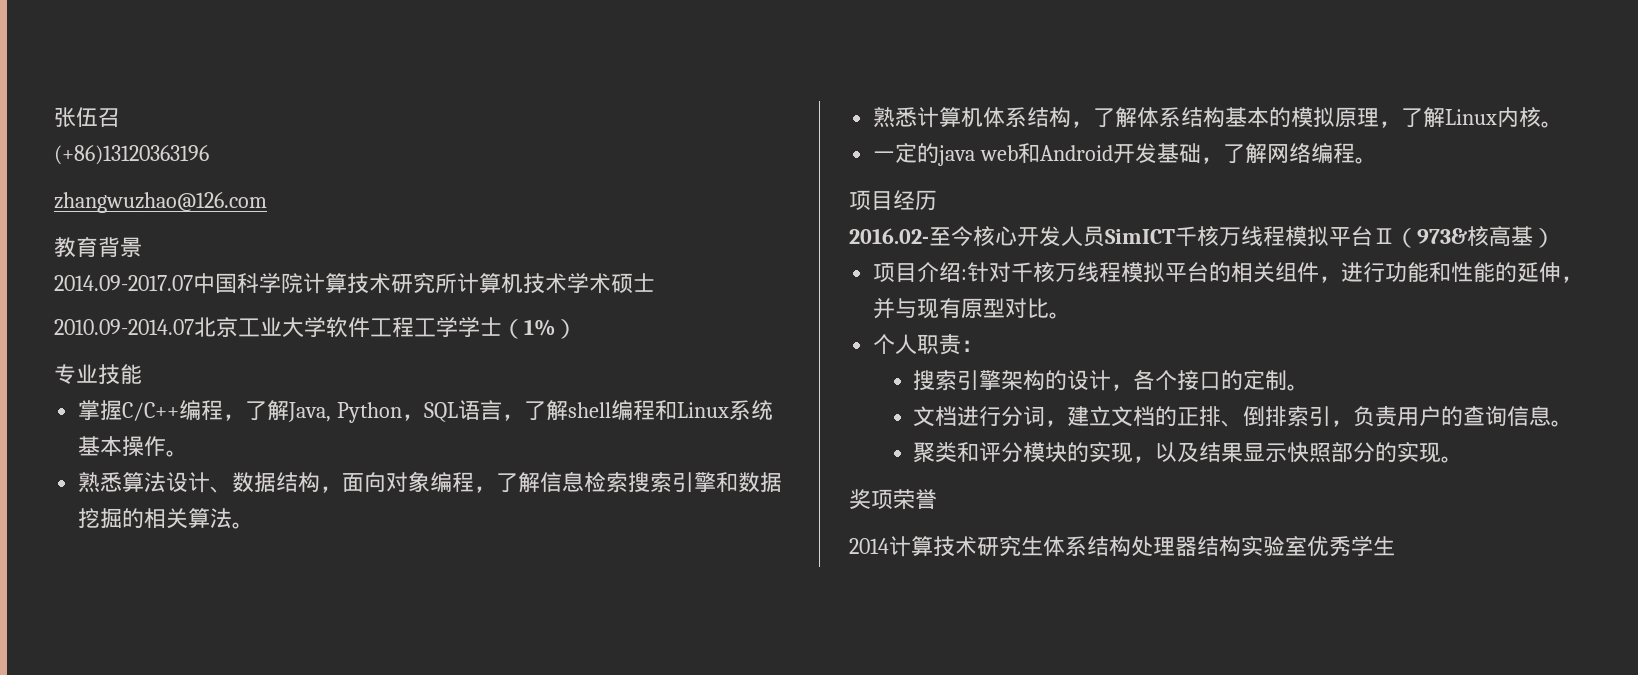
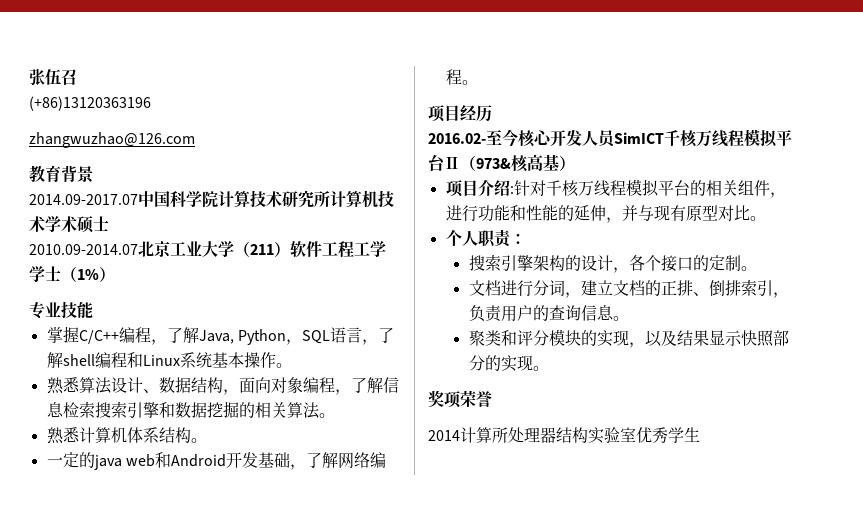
(326, 327) none -> [234,241,290,257] （211）
[1071,107,1542,128] ，了解体系结构基本的模拟原理，了解Linux内核 -> (191, 435) none
[933,535,1131,557] 技术研究生体系结构 -> [492,427,508,443] 所

